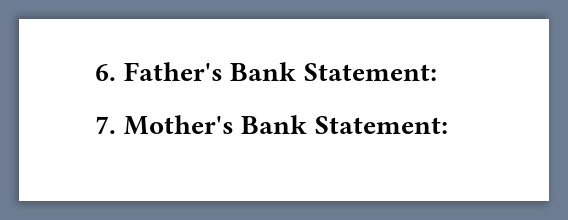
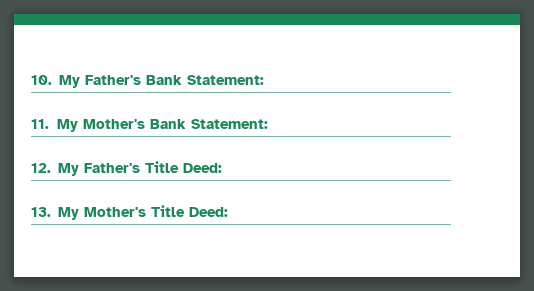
[95,64,116,81] 6. -> [31,75,80,88] 10. My
[95,116,116,134] 7. -> [31,119,78,132] 11. My
(448, 125) none -> [31,161,222,176] [31,205,228,220] // 12. My Father's Title Deed: // 13. My Mother's Title Deed:

